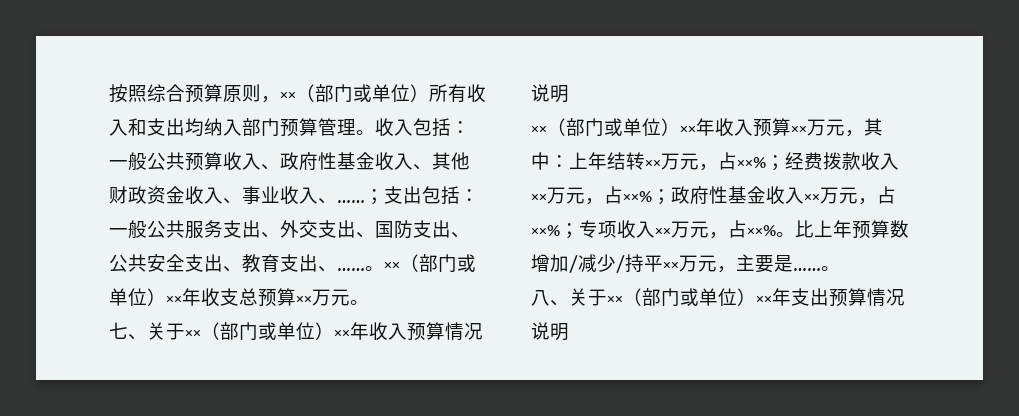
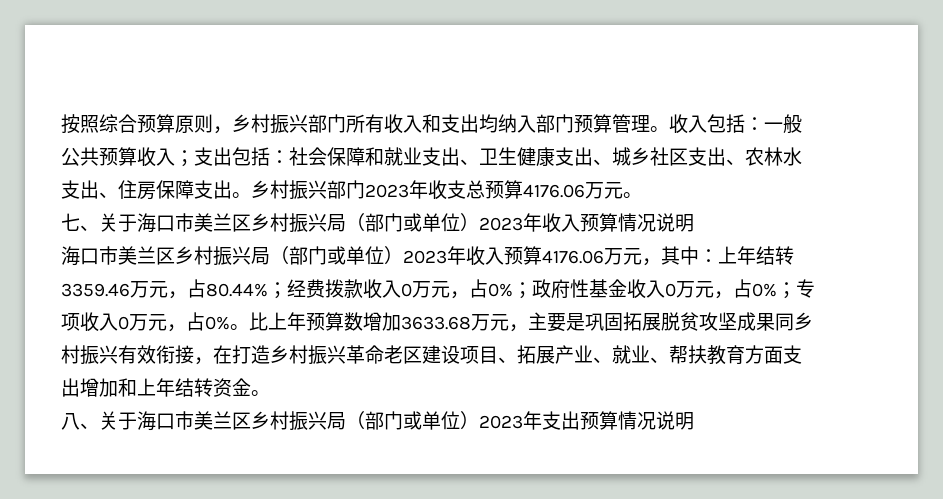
[280,84,429,102] ××（部门或单位） -> [232,114,346,134] 乡村振兴部门
[261,152,470,171] [109,186,479,205] [109,220,470,239] [109,254,476,273] [109,288,182,306] 、政府性基金收入、其他财政资金收入、事业收入、……；支出包括：一般公共服务支出、外交支出、国防支出、公共安全支出、教育支出、……。××（部门或单位）×× -> [175,147,802,167] [61,180,409,200] ；支出包括：社会保障和就业支出、卫生健康支出、城乡社区支出、农林水支出、住房保障支出。乡村振兴部门2023
[296,296,312,304] ×× -> [523,184,585,198] 4176.06
[185,322,350,340] ××（部门或单位）×× -> [137,213,523,233] 海口市美兰区乡村振兴局（部门或单位）2023
[531,118,807,137] ××（部门或单位）××年收入预算×× -> [61,246,604,266] 海口市美兰区乡村振兴局（部门或单位）2023年收入预算4176.06
[645,152,766,171] ××万元，占××% -> [61,279,268,299] 3359.46万元，占80.44%
[531,186,652,205] ××万元，占××% -> [401,279,513,299] 0万元，占0%
[804,186,896,205] [531,225,560,236] ××万元，占××% -> [665,279,777,299] 0万元，占0%
[655,220,776,239] ××万元，占××% -> [118,312,230,332] 0万元，占0%
[569,254,840,273] [531,288,772,306] /减少/持平××万元，主要是……。 // 八、关于××（部门或单位）×× -> [401,312,813,332] [61,345,802,365] [61,378,270,397] [61,411,523,431] 3633.68万元，主要是巩固拓展脱贫攻坚成果同乡村振兴有效衔接，在打造乡村振兴革命老区建设项目、拓展产业、就业、帮扶教育方面支出增加和上年结转资金。 // 八、关于海口市美兰区乡村振兴局（部门或单位）2023

